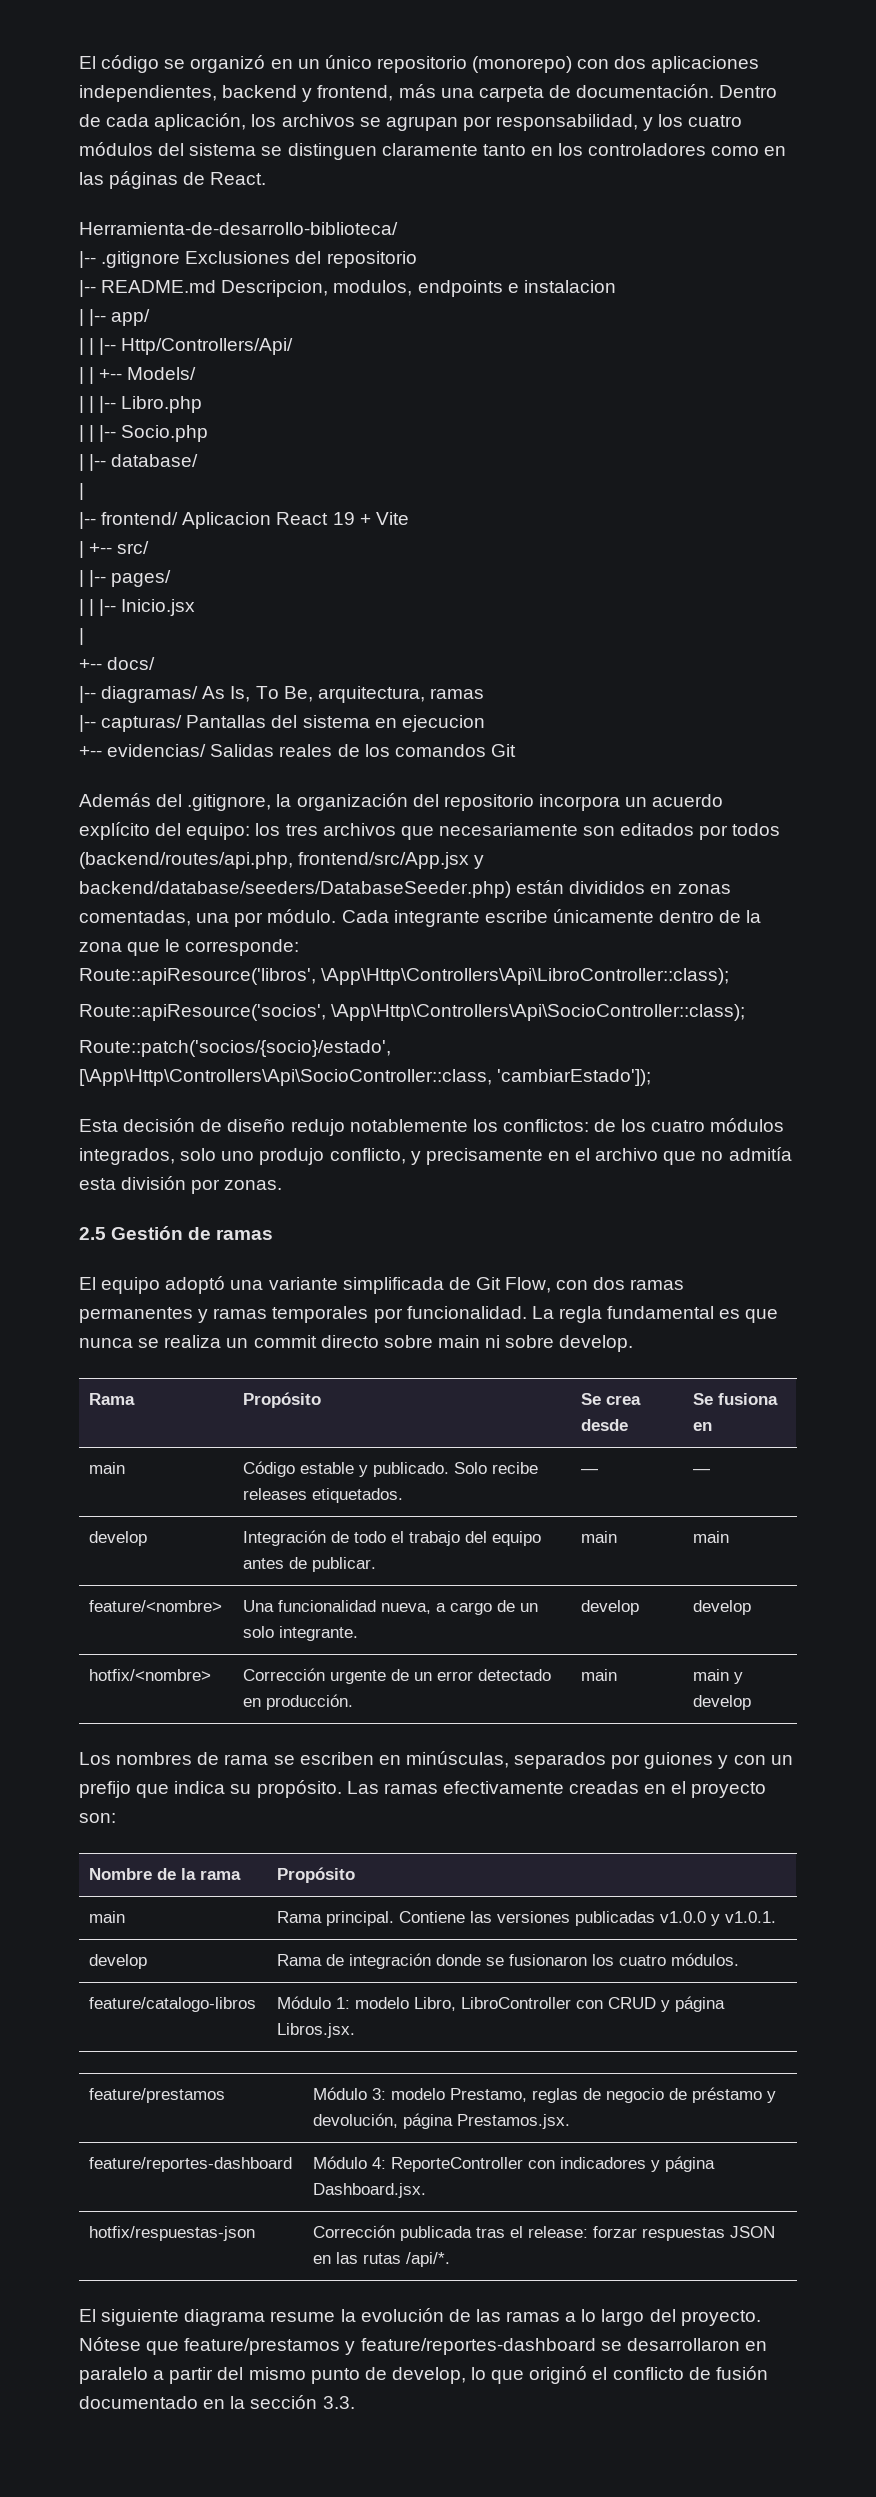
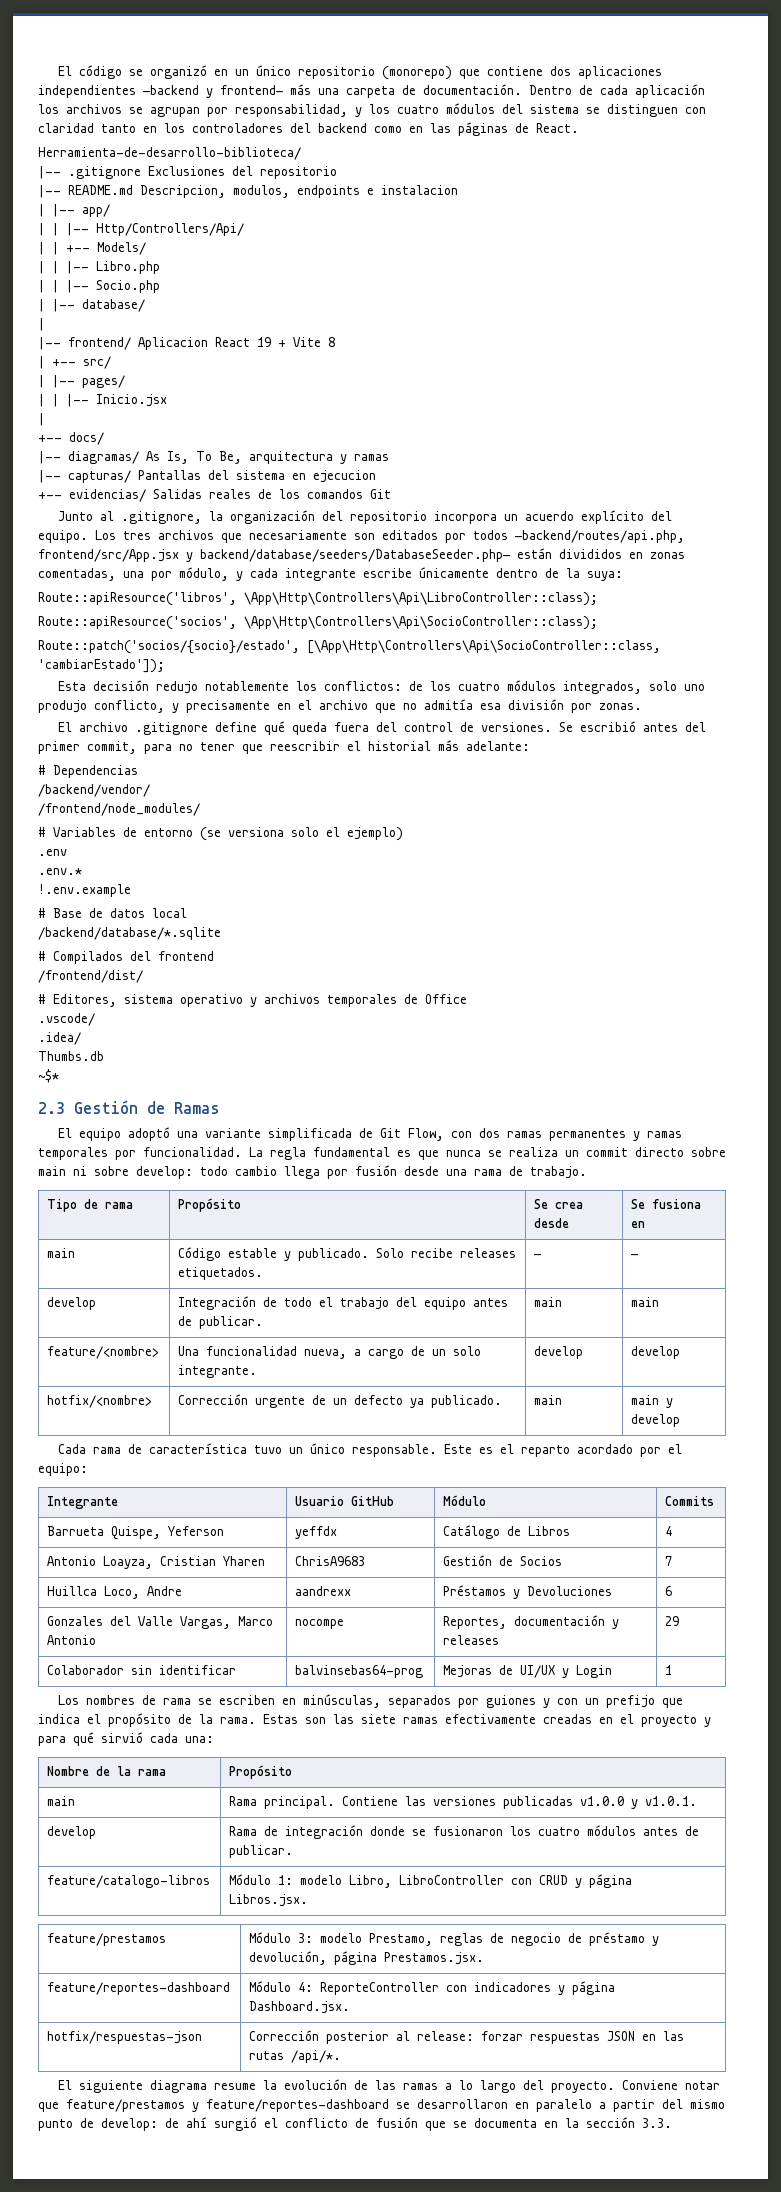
[577,56,760,73] [79,85,394,102] con dos aplicaciones independientes, backend y frontend, -> [458,66,662,79] [38,85,283,98] que contiene dos aplicaciones independientes —backend y frontend—
[154,113,247,131] aplicación, -> [635,84,705,98] aplicación
[381,143,478,156] claramente -> [685,107,706,114] [38,123,94,133] con claridad
(707, 149) none -> [290,123,367,133] del backend
(409, 518) none -> [328,337,335,347] 8
[317,686,425,703] arquitectura, -> [249,451,347,464] arquitectura y
[79,793,183,807] Además del -> [57,511,114,521] Junto al
[186,823,281,840] equipo: los -> [38,530,116,543] equipo. Los
[79,852,293,869] (backend/routes/api.php, -> [515,530,685,543] —backend/routes/api.php,
[79,881,511,898] backend/database/seeders/DatabaseSeeder.php) -> [200,549,510,562] backend/database/seeders/DatabaseSeeder.php—
[267,909,389,923] módulo. Cada -> [179,567,278,581] módulo, y cada
[79,939,300,956] zona que le corresponde: -> [587,571,623,581] suya:
[200,1118,286,1132] de diseño -> (149, 685) none
[79,1178,116,1190] esta -> [480,703,501,710] esa
[79,1226,274,1240] 2.5 Gestión de ramas -> [57,721,706,735] [38,740,530,754] [38,765,138,778] [38,784,150,797] [38,803,200,816] [38,827,403,841] [38,849,67,856] [38,868,82,875] [38,884,131,897] [38,908,187,918] [38,927,221,940] [38,951,214,964] [38,970,143,983] [38,994,467,1007] [38,1013,95,1026] [38,1032,81,1045] [38,1051,104,1061] [38,1069,59,1083] [38,1100,220,1114] El archivo .gitignore define qué queda fuera del control de versiones. Se escribió antes del primer commit, para no tener que reescribir el historial más adelante: // # Dependencias // /backend/vendor/ // /frontend/node_modules/ // # Variables de entorno (se versiona solo el ejemplo) // .env // .env.* // !.env.example // # Base de datos local // /backend/database/*.sqlite // # Compilados del frontend // /frontend/dist/ // # Editores, sistema operativo y archivos temporales de Office // .vscode/ // .idea/ // Thumbs.db // ~$* // 2.3 Gestión de Ramas
[559,1335,634,1352] [89,1393,136,1405] develop. // Rama -> [136,1165,587,1179] [47,1199,134,1212] develop: todo cambio llega por fusión desde una rama de trabajo. // Tipo de rama
[437,1669,552,1681] [243,1694,354,1710] error detectado en producción. -> [354,1395,503,1408] defecto ya publicado.
(752, 1702) none -> [57,1443,682,1457] [38,1463,88,1476] [47,1496,119,1509] [295,1496,395,1506] [443,1495,487,1506] [665,1496,715,1506] [47,1526,225,1540] [295,1526,338,1539] [443,1525,571,1539] [665,1526,673,1536] [47,1556,266,1569] [295,1556,366,1566] [443,1555,563,1566] [665,1556,673,1566] [47,1586,183,1599] [295,1586,352,1596] [443,1585,613,1599] [665,1586,673,1596] [47,1616,274,1629] [47,1635,97,1645] [295,1619,345,1629] [443,1615,620,1629] [443,1635,500,1645] [665,1616,680,1626] [47,1665,237,1675] [295,1665,424,1678] [443,1665,613,1678] [665,1665,673,1675] // Cada rama de característica tuvo un único responsable. Este es el reparto acordado por el equipo: // Integrante | Usuario GitHub | Módulo | Commits // Barrueta Quispe, Yeferson | yeffdx | Catálogo de Libros | 4 // Antonio Loayza, Cristian Yharen | ChrisA9683 | Gestión de Socios | 7 // Huillca Loco, Andre | aandrexx | Préstamos y Devoluciones | 6 // Gonzales del Valle Vargas, Marco Antonio | nocompe | Reportes, documentación y releases | 29 // Colaborador sin identificar | balvinsebas64-prog | Mejoras de UI/UX y Login | 1
[230,1780,379,1798] su propósito. Las -> [87,1713,396,1727] el propósito de la rama. Estas son las siete
[79,1813,116,1823] son: -> [704,1717,711,1727] [38,1732,214,1746] y para qué sirvió cada una:
[671,1953,740,1966] módulos. -> [587,1825,700,1836] [229,1845,294,1858] módulos antes de publicar.
[400,2226,524,2241] publicada tras el -> [326,2031,411,2044] posterior al
[79,2337,141,2351] Nótese -> [621,2080,720,2090] Conviene notar
[391,2366,588,2384] develop, lo que originó -> [101,2117,257,2131] develop: de ahí surgió
[79,2396,198,2409] documentado -> [425,2118,537,2131] que se documenta

